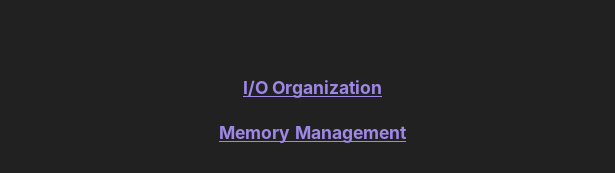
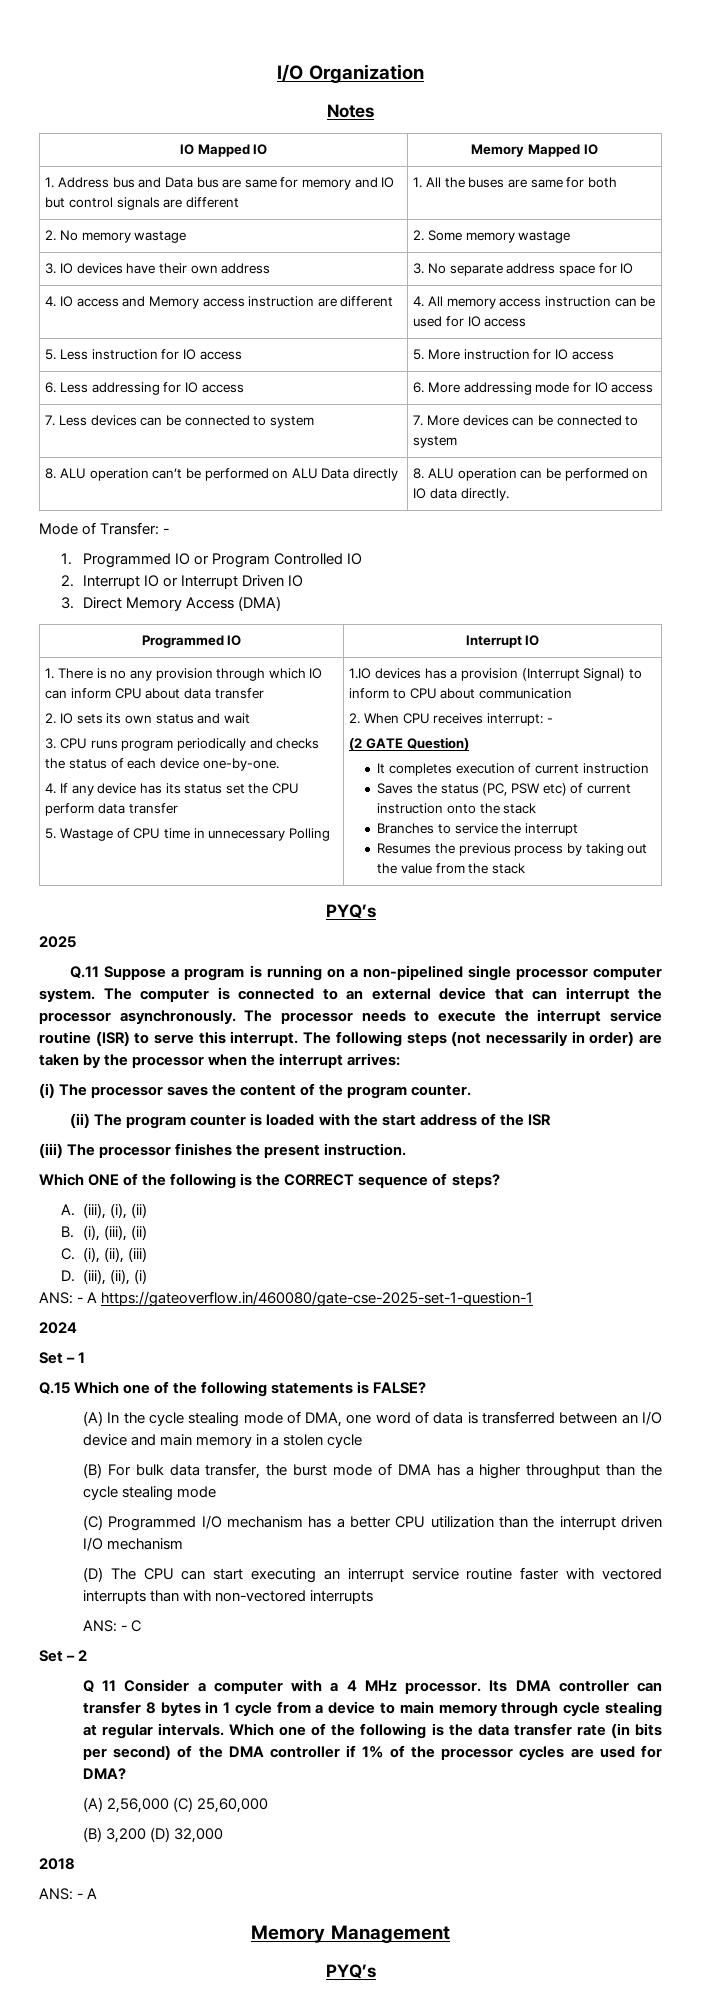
(383, 89) none -> [327,104,374,118] [179,144,268,157] [471,144,598,157] [45,177,395,190] [45,197,239,210] [413,177,617,188] [45,230,187,243] [413,230,571,243] [45,263,271,274] [413,263,634,276] [45,296,394,309] [413,296,656,309] [413,316,527,327] [45,349,242,360] [413,349,614,360] [45,382,244,395] [413,382,654,395] [45,415,314,428] [413,415,639,426] [413,436,458,448] [45,468,399,481] [413,468,649,481] [413,488,509,501] [39,522,170,535] [60,553,363,568] [60,575,304,589] [60,596,282,611] [141,635,242,648] [465,635,540,648] [45,668,323,681] [45,688,264,699] [45,713,250,724] [45,738,320,751] [45,758,279,771] [45,783,300,796] [45,803,178,816] [45,828,330,841] [349,668,642,681] [349,688,572,699] [349,713,553,726] [349,737,469,751] [377,763,649,776] [377,783,631,796] [377,803,537,814] [377,823,578,836] [377,843,648,856] [377,863,525,874] [325,904,376,919] [39,936,76,948] [70,965,663,981] [39,987,662,1002] [39,1009,663,1024] [39,1031,663,1047] [39,1053,401,1068] [39,1083,472,1099] [70,1113,551,1129] [39,1143,407,1158] [39,1173,500,1189] [60,1203,148,1219] [60,1225,148,1241] [60,1247,148,1263] [60,1269,148,1285] [39,1291,534,1307] [39,1322,77,1334] [39,1352,86,1364] [39,1381,427,1397] [82,1411,663,1427] [82,1434,363,1448] [82,1463,663,1479] [82,1486,217,1501] [82,1515,662,1531] [82,1537,183,1551] [82,1567,662,1583] [82,1590,374,1604] [82,1620,142,1632] [39,1650,88,1662] [82,1679,662,1694] [82,1701,662,1717] [82,1723,662,1739] [82,1745,662,1760] [82,1768,126,1780] [82,1797,269,1813] [82,1827,224,1843] [39,1858,75,1870] [39,1888,98,1900] // Notes // IO Mapped IO | Memory Mapped IO // 1. Address bus and Data bus are same for memory and IO but control signals are different | 1. All the buses are same for both // 2. No memory wastage | 2. Some memory wastage // 3. IO devices have their own address | 3. No separate address space for IO // 4. IO access and Memory access instruction are different | 4. All memory access instruction can be used for IO access // 5. Less instruction for IO access | 5. More instruction for IO access // 6. Less addressing for IO access | 6. More addressing mode for IO access // 7. Less devices can be connected to system | 7. More devices can be connected to system // 8. ALU operation can’t be performed on ALU Data directly | 8. ALU operation can be performed on IO data directly. // Mode of Transfer: - // 1. Programmed IO or Program Controlled IO // 2. Interrupt IO or Interrupt Driven IO // 3. Direct Memory Access (DMA) // Programmed IO | Interrupt IO // 1. There is no any provision through which IO can inform CPU about data transfer // 2. IO sets its own status and wait // 3. CPU runs program periodically and checks the status of each device one-by-one. // 4. If any device has its status set the CPU perform data transfer // 5. Wastage of CPU time in unnecessary Polling | 1.IO devices has a provision (Interrupt Signal) to inform to CPU about communication // 2. When CPU receives interrupt: - // (2 GATE Question) // It completes execution of current instruction // Saves the status (PC, PSW etc) of current instruction onto the stack // Branches to service the interrupt // Resumes the previous process by taking out the value from the stack // PYQ’s // 2025 // Q.11 Suppose a program is running on a non-pipelined single processor computer system. The computer is connected to an external device that can interrupt the processor asynchronously. The processor needs to execute the interrupt service routine (ISR) to serve this interrupt. The following steps (not necessarily in order) are taken by the processor when the interrupt arrives: // (i) The processor saves the content of the program counter. // (ii) The program counter is loaded with the start address of the ISR // (iii) The processor finishes the present instruction. // Which ONE of the following is the CORRECT sequence of steps? // A. (iii), (i), (ii) // B. (i), (iii), (ii) // C. (i), (ii), (iii) // D. (iii), (ii), (i) // ANS: - A https://gateoverflow.in/460080/gate-cse-2025-set-1-question-1 // 2024 // Set – 1 // Q.15 Which one of the following statements is FALSE? // (A) In the cycle stealing mode of DMA, one word of data is transferred between an I/O device and main memory in a stolen cycle // (B) For bulk data transfer, the burst mode of DMA has a higher throughput than the cycle stealing mode // (C) Programmed I/O mechanism has a better CPU utilization than the interrupt driven I/O mechanism // (D) The CPU can start executing an interrupt service routine faster with vectored interrupts than with non-vectored interrupts // ANS: - C // Set – 2 // Q 11 Consider a computer with a 4 MHz processor. Its DMA controller can transfer 8 bytes in 1 cycle from a device to main memory through cycle stealing at regular intervals. Which one of the following is the data transfer rate (in bits per second) of the DMA controller if 1% of the processor cycles are used for DMA? // (A) 2,56,000 (C) 25,60,000 // (B) 3,200 (D) 32,000 // 2018 // ANS: - A
(407, 134) none -> [325,1964,376,1979] // PYQ’s

